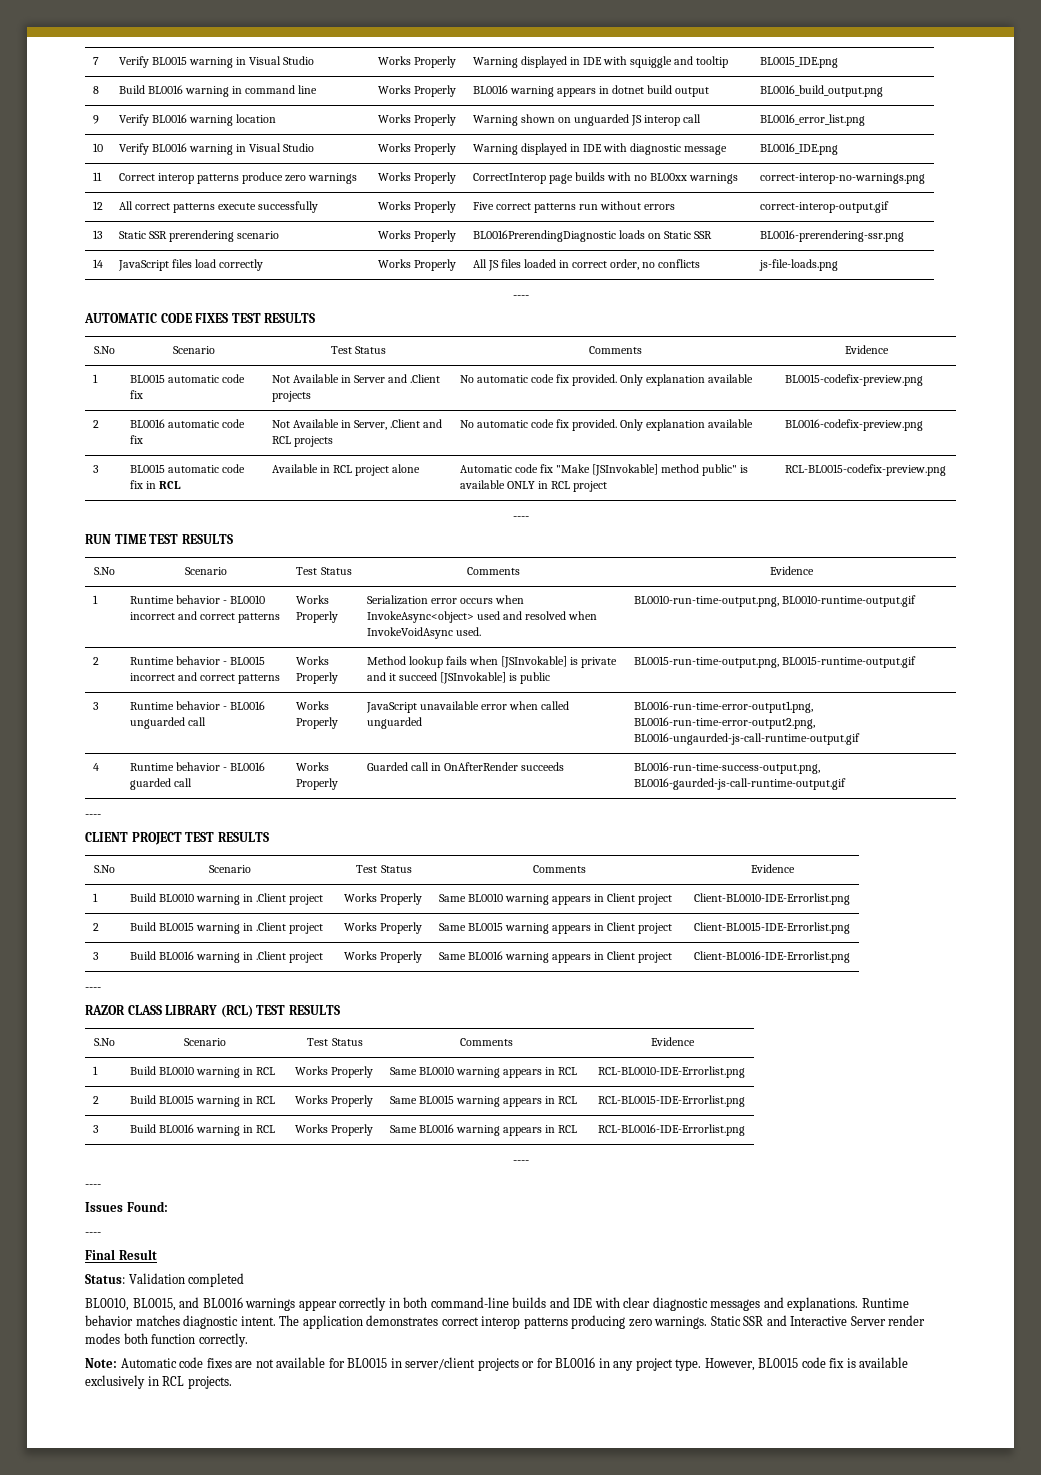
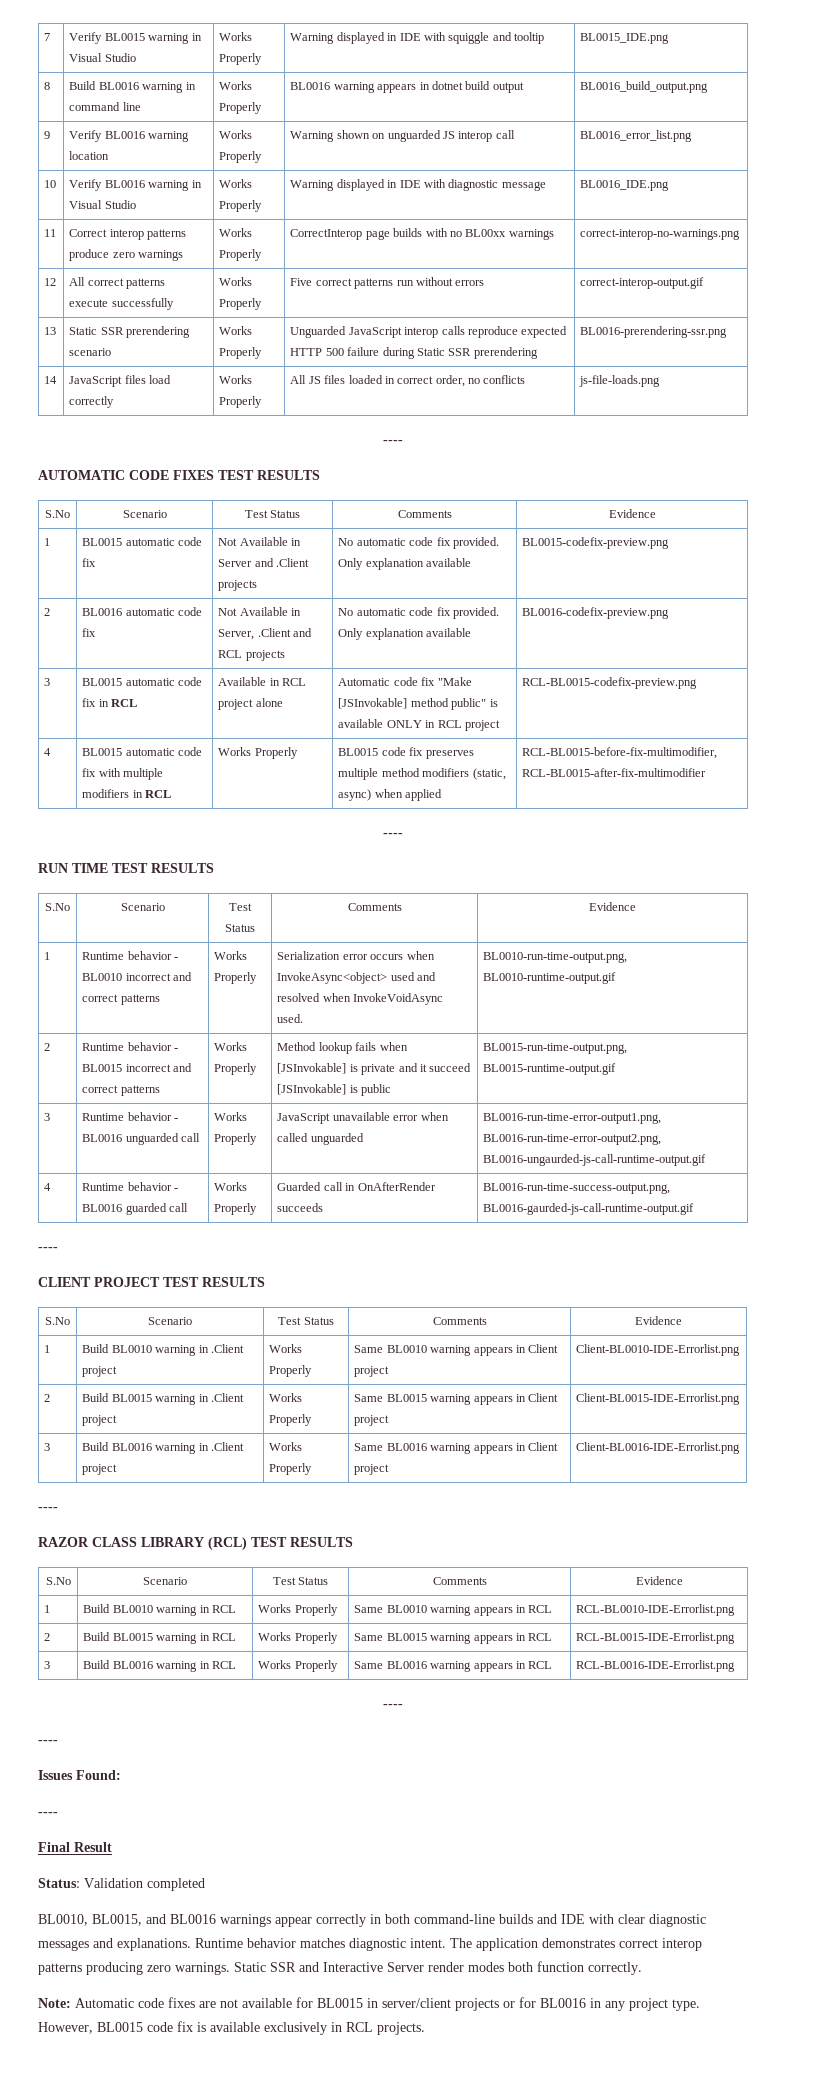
[472,230,712,242] BL0016PrerendingDiagnostic loads on Static SSR -> [290,326,568,338] [290,347,538,359] Unguarded JavaScript interop calls reproduce expected HTTP 500 failure during Static SSR prerendering
(946, 470) none -> [44,748,52,756] [82,747,203,756] [82,768,164,780] [82,789,172,798] [218,747,298,759] [338,747,474,759] [338,768,506,780] [338,789,443,801] [522,747,718,759] [522,768,707,777] // 4 | BL0015 automatic code fix with multiple modifiers in RCL | Works Properly | BL0015 code fix preserves multiple method modifiers (static, async) when applied | RCL-BL0015-before-fix-multimodifier, RCL-BL0015-after-fix-multimodifier

